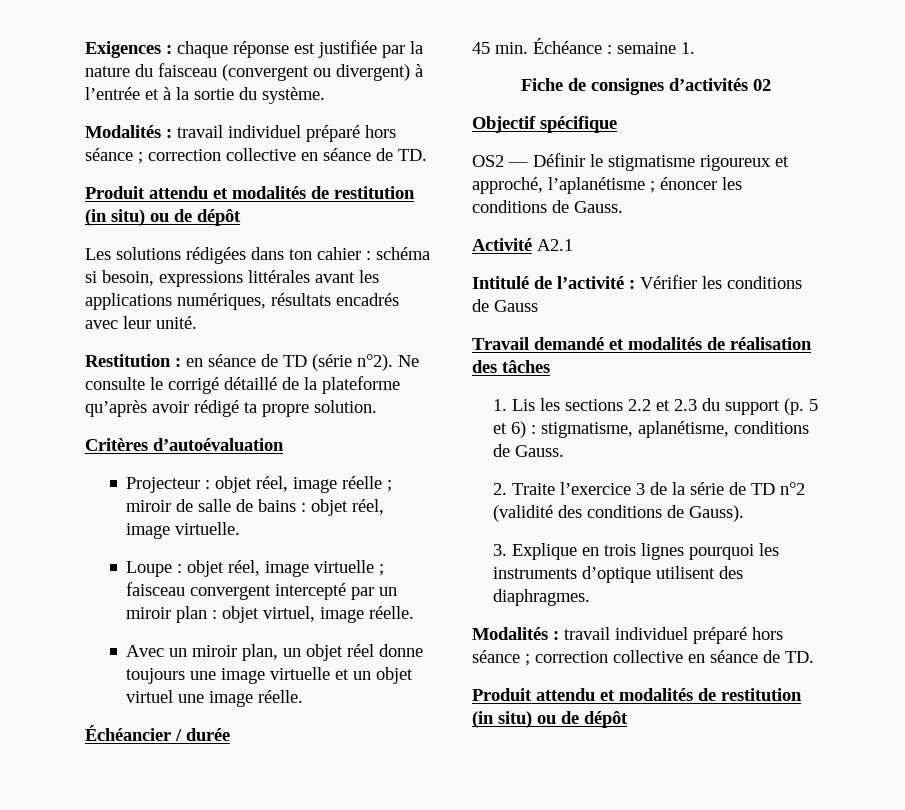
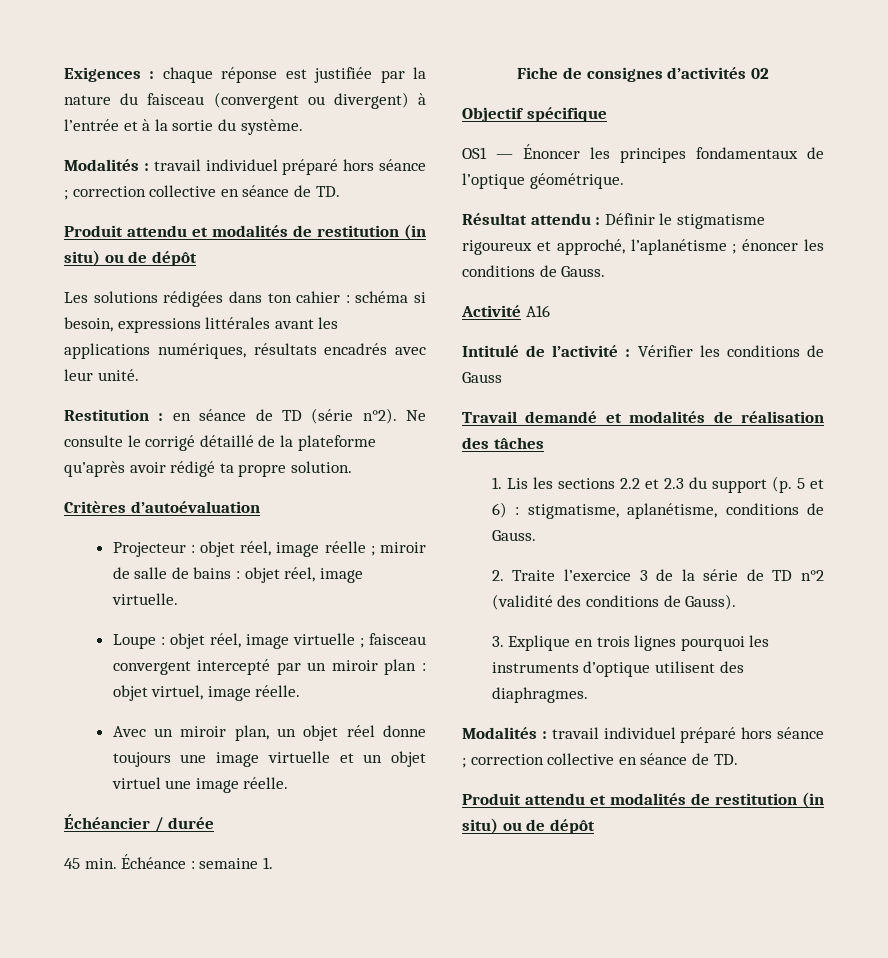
[472,155,528,167] OS2 — -> [462,144,824,163] [462,173,624,189] [462,213,601,225] OS1 — Énoncer les principes fondamentaux de l’optique géométrique. // Résultat attendu :
[537,239,573,251] A2.1 -> [525,305,550,317] A16

